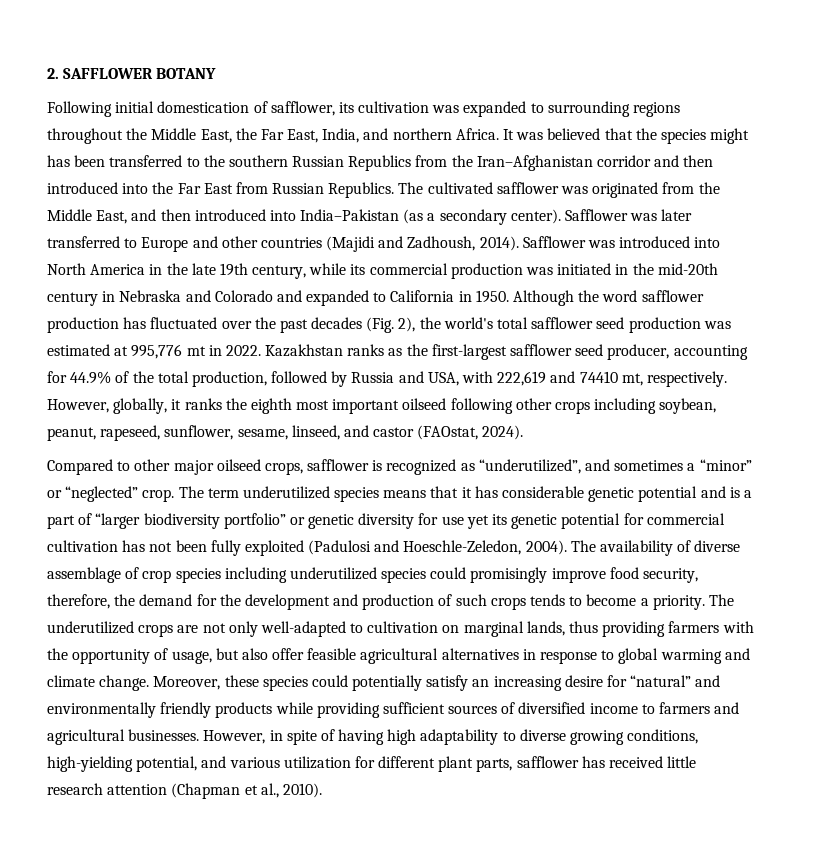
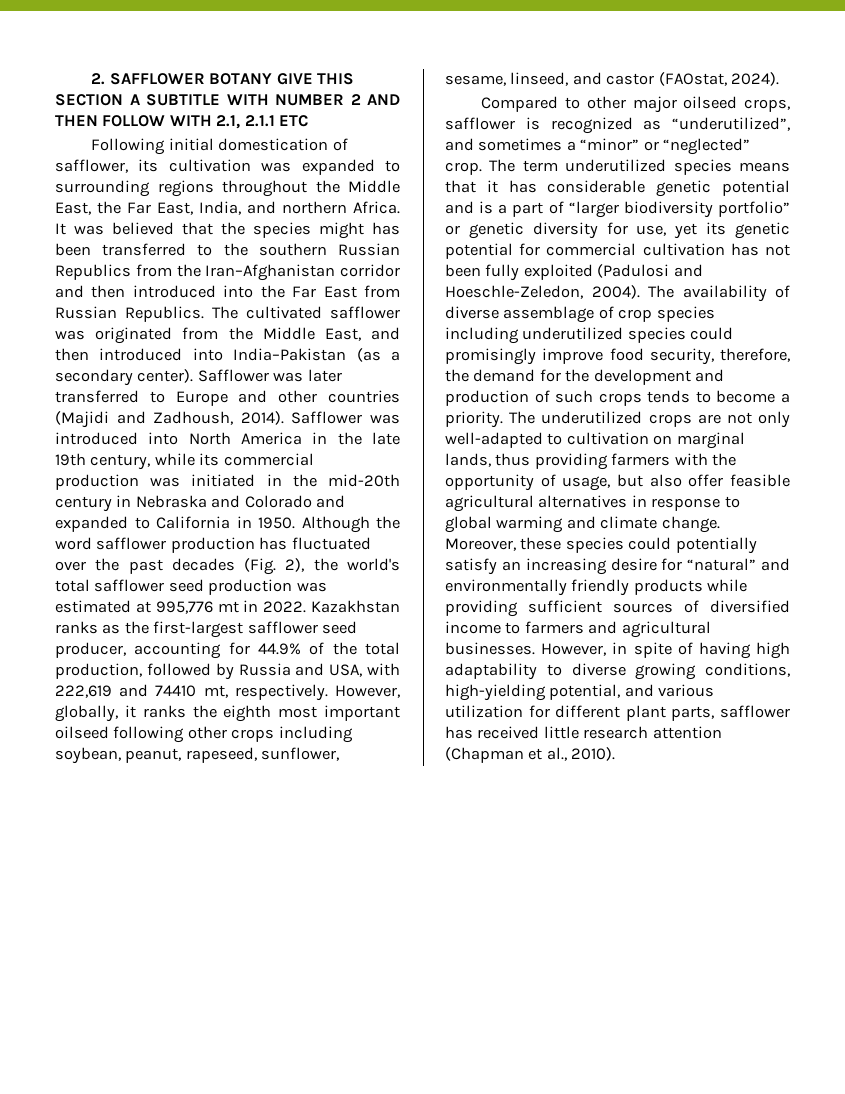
(217, 73) none -> [276,73,355,85] [55,94,400,106] [55,115,309,129] GIVE THIS SECTION A SUBTITLE WITH NUMBER 2 AND THEN FOLLOW WITH 2.1, 2.1.1 ETC
[441,516,464,525] use -> [636,225,667,236] use,

